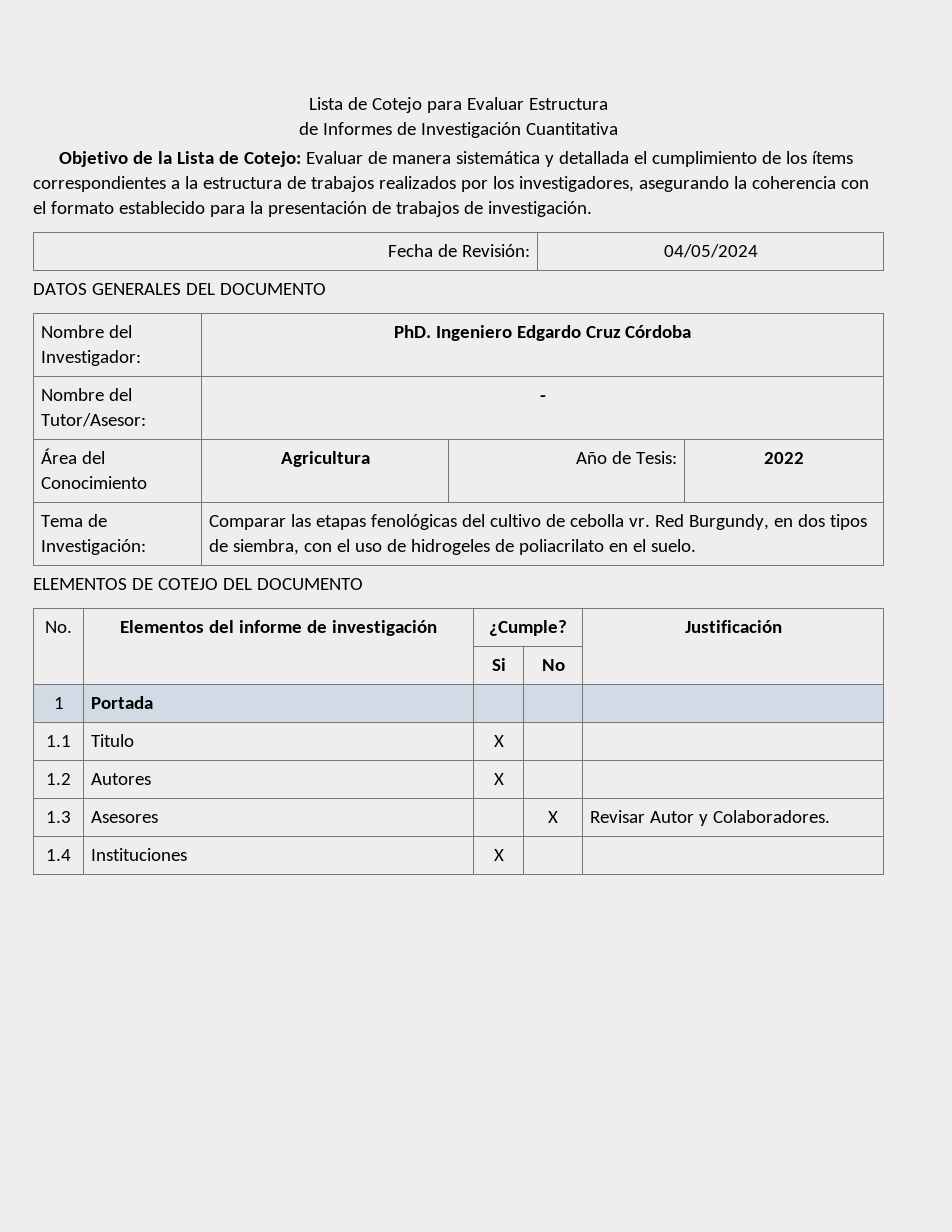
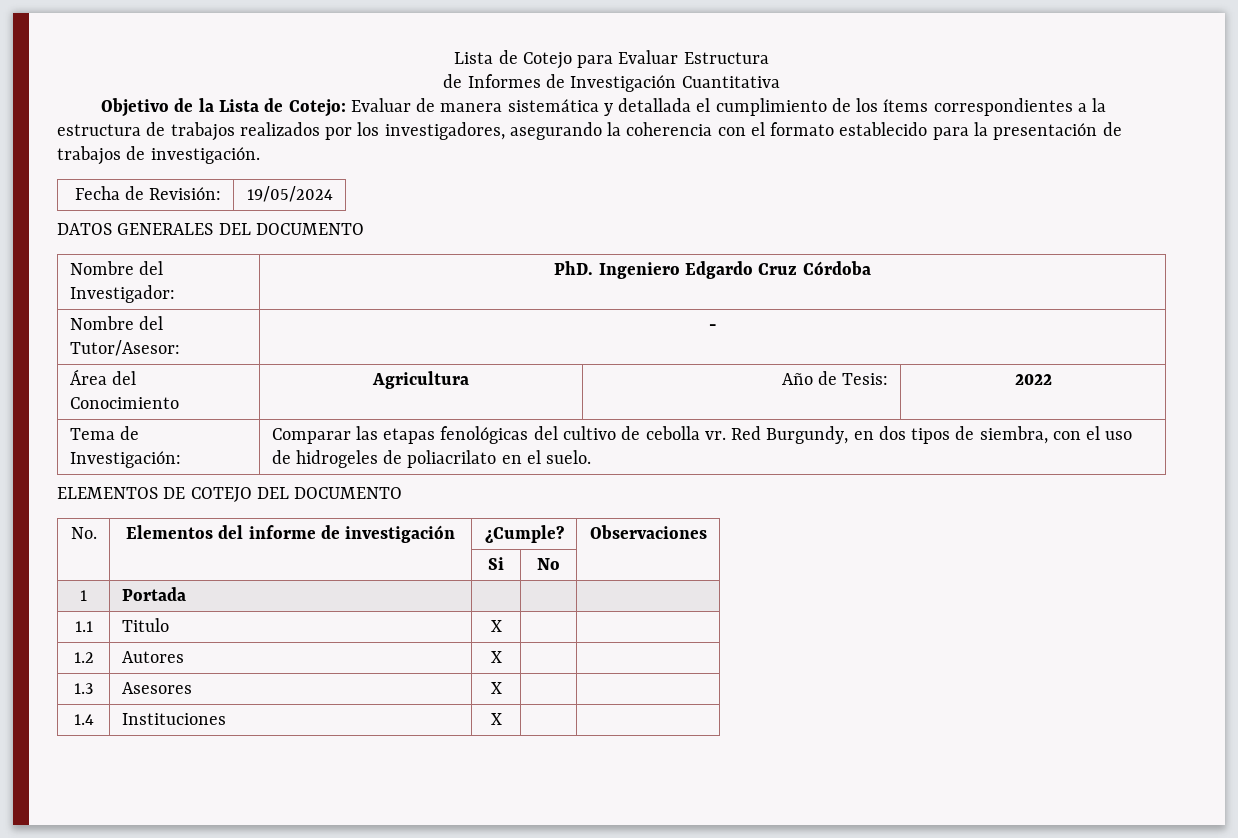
[663,244,758,258] 04/05/2024 -> [246,186,333,202] 19/05/2024
[684,620,782,633] Justificación -> [589,525,707,539] Observaciones
[548,811,558,823] [589,810,830,826] | X | Revisar Autor y Colaboradores. -> [490,682,502,694] X | |

